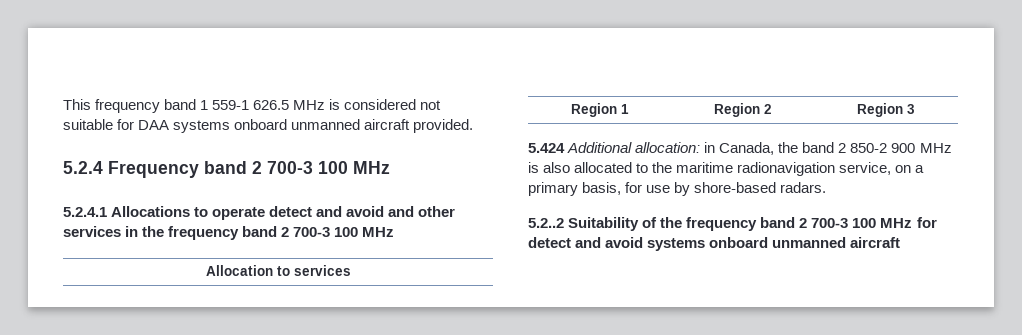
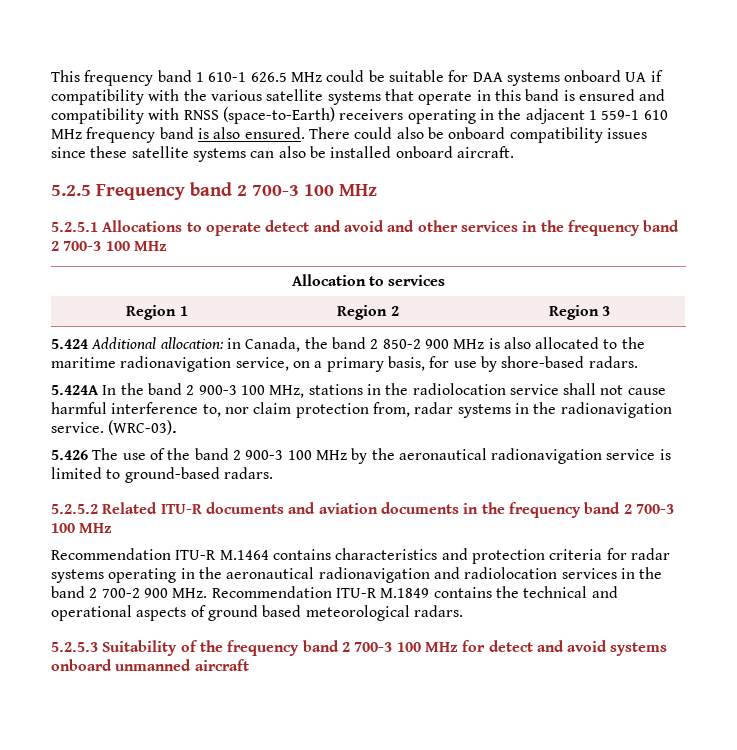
[212,100,250,110] 559-1 -> [208,72,247,82] 610-1
[329,99,442,110] is considered not -> [326,70,385,82] could be
[291,119,474,133] [63,161,103,174] unmanned aircraft provided. // 5.2.4 -> [625,70,663,82] [51,89,666,105] [51,107,668,124] [51,127,647,143] [51,146,514,162] [51,185,91,196] UA if compatibility with the various satellite systems that operate in this band is ensured and compatibility with RNSS (space-to-Earth) receivers operating in the adjacent 1 559-1 610 MHz frequency band is also ensured. There could also be onboard compatibility issues since these satellite systems can also be installed onboard aircraft. // 5.2.5
[63,207,107,217] 5.2.4.1 -> [51,222,98,232] 5.2.5.1
[528,218,564,228] 5.2..2 -> [51,383,666,398] [51,402,672,418] [51,420,178,435] [51,448,671,464] [51,467,273,483] [51,502,674,518] [51,523,113,533] [51,548,670,564] [51,567,663,583] [51,586,618,598] [51,605,463,621] [51,642,98,652] 5.424A In the band 2 900-3 100 MHz, stations in the radiolocation service shall not cause harmful interference to, nor claim protection from, radar systems in the radionavigation service. (WRC-03). // 5.426 The use of the band 2 900-3 100 MHz by the aeronautical radionavigation service is limited to ground-based radars. // 5.2.5.2 Related ITU-R documents and aviation documents in the frequency band 2 700-3 100 MHz // Recommendation ITU-R M.1464 contains characteristics and protection criteria for radar systems operating in the aeronautical radionavigation and radiolocation services in the band 2 700-2 900 MHz. Recommendation ITU-R M.1849 contains the technical and operational aspects of ground based meteorological radars. // 5.2.5.3

